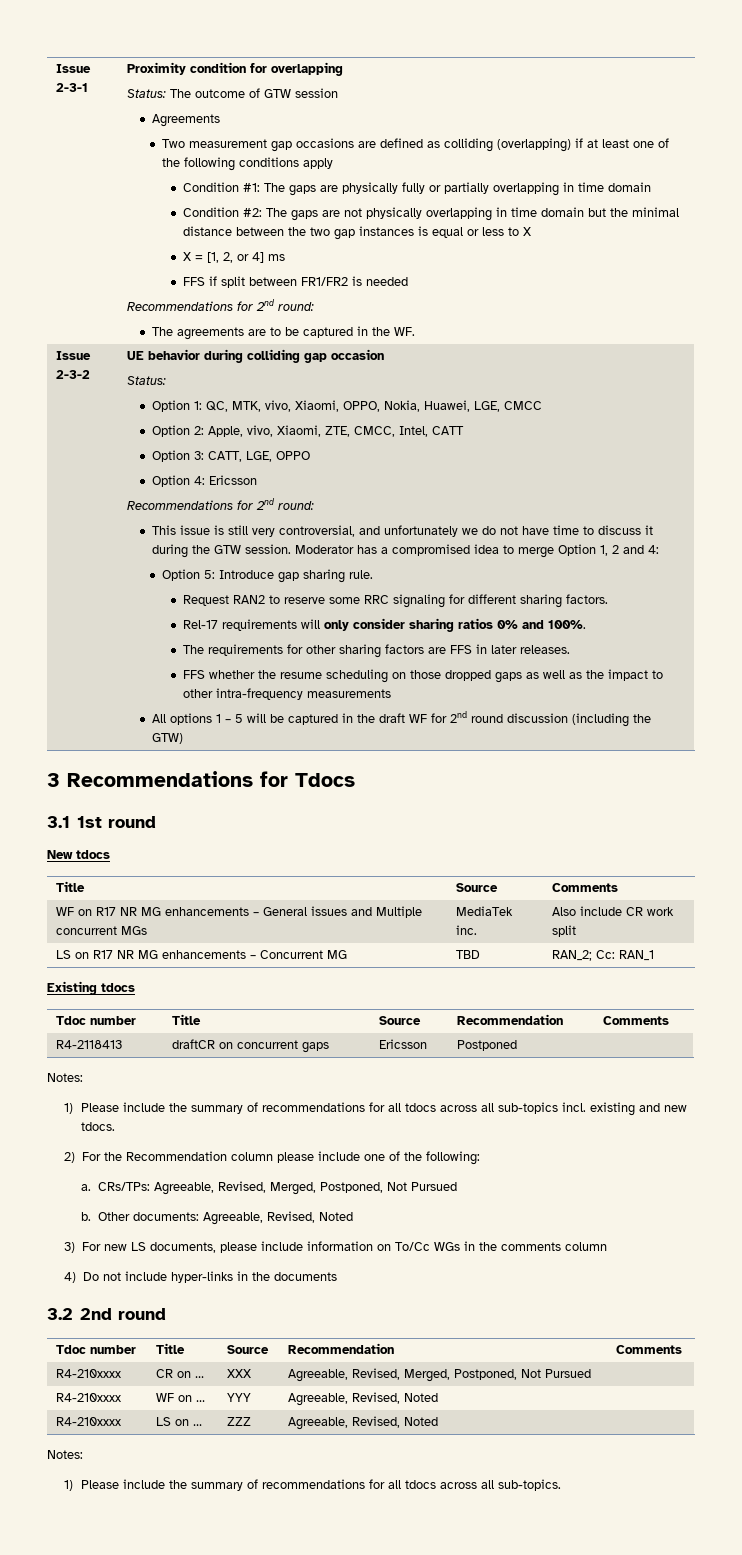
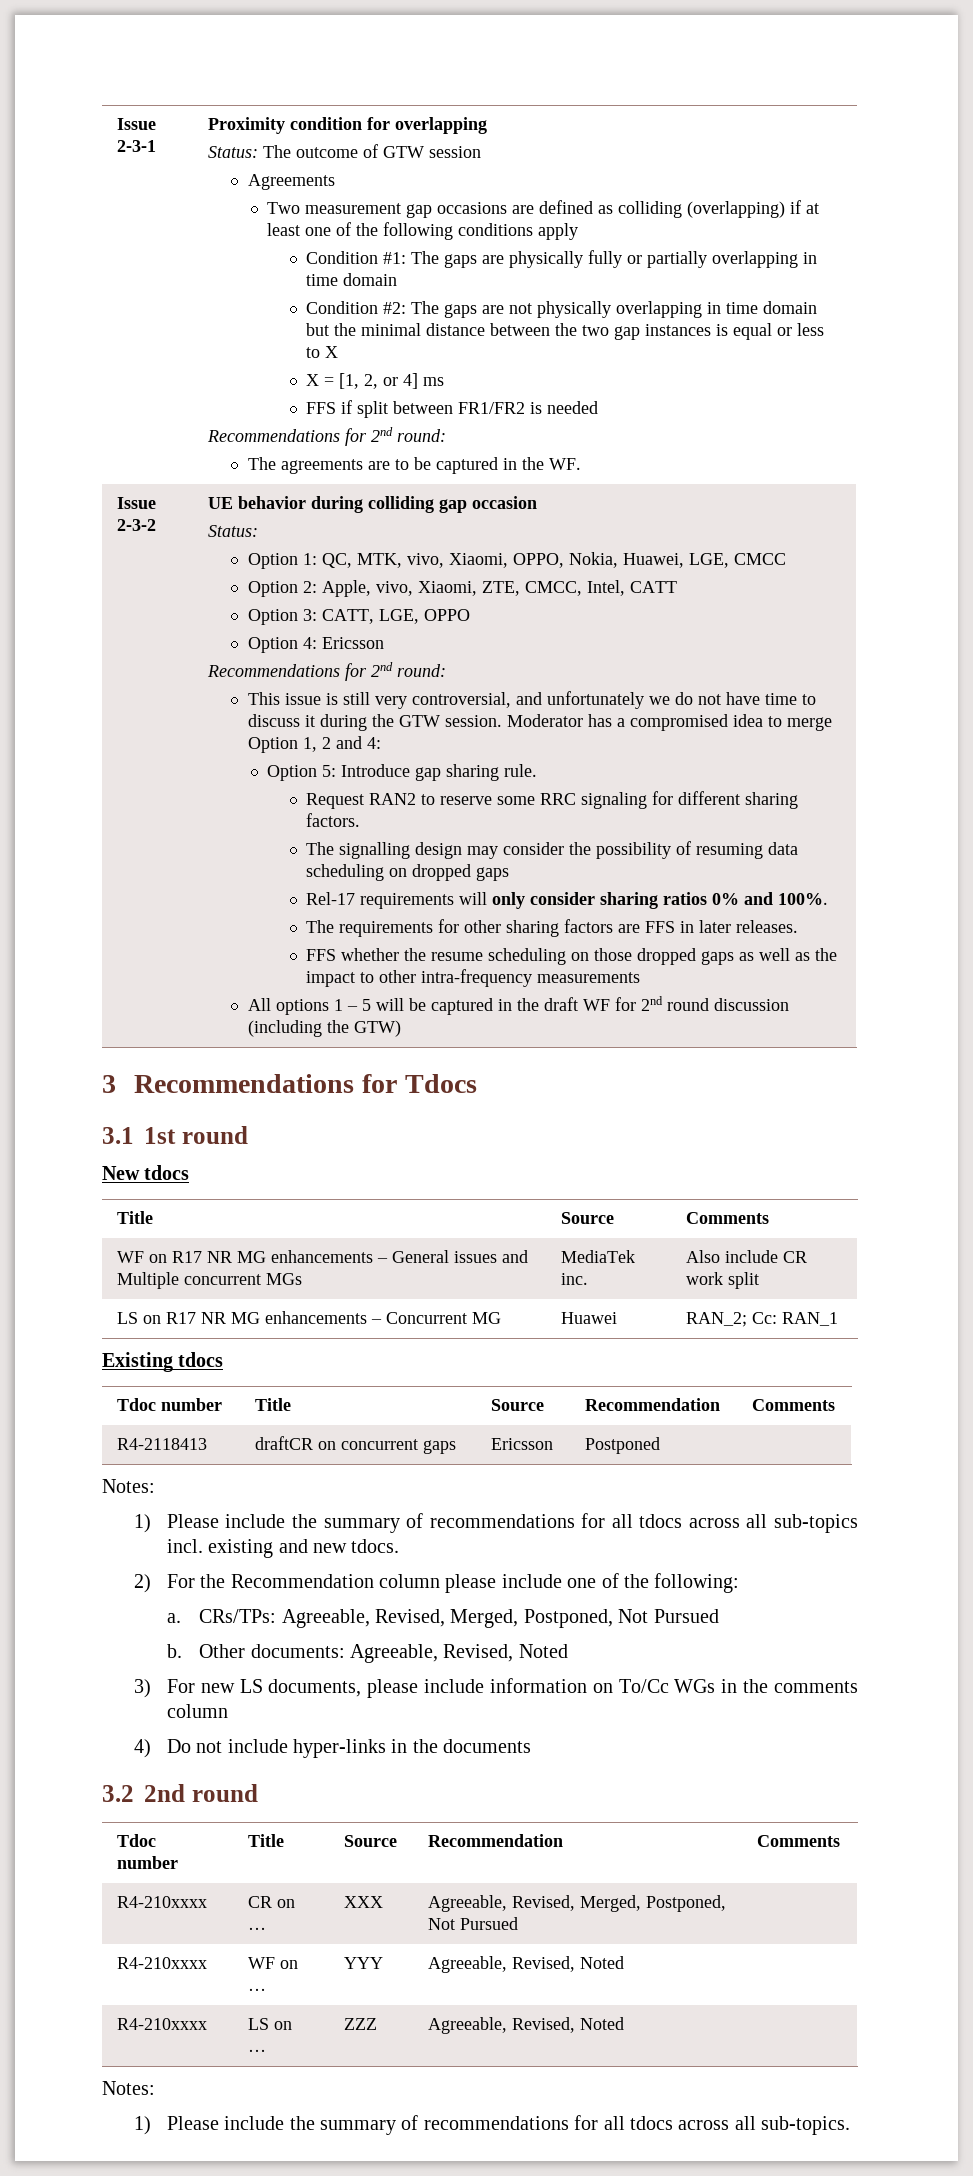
(608, 599) none -> [305,841,798,859] [305,864,509,881] // The signalling design may consider the possibility of resuming data scheduling on dropped gaps
[456,950,481,959] TBD -> [561,1312,618,1324] Huawei

